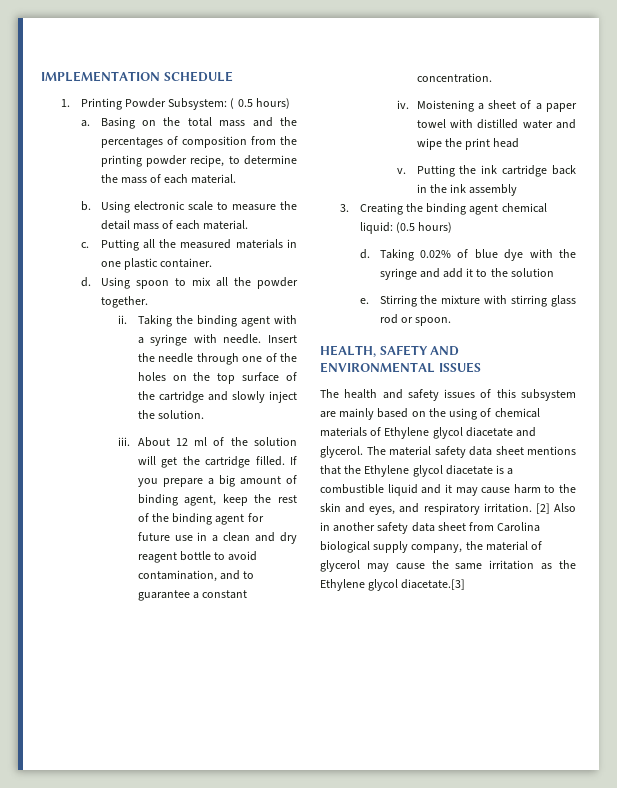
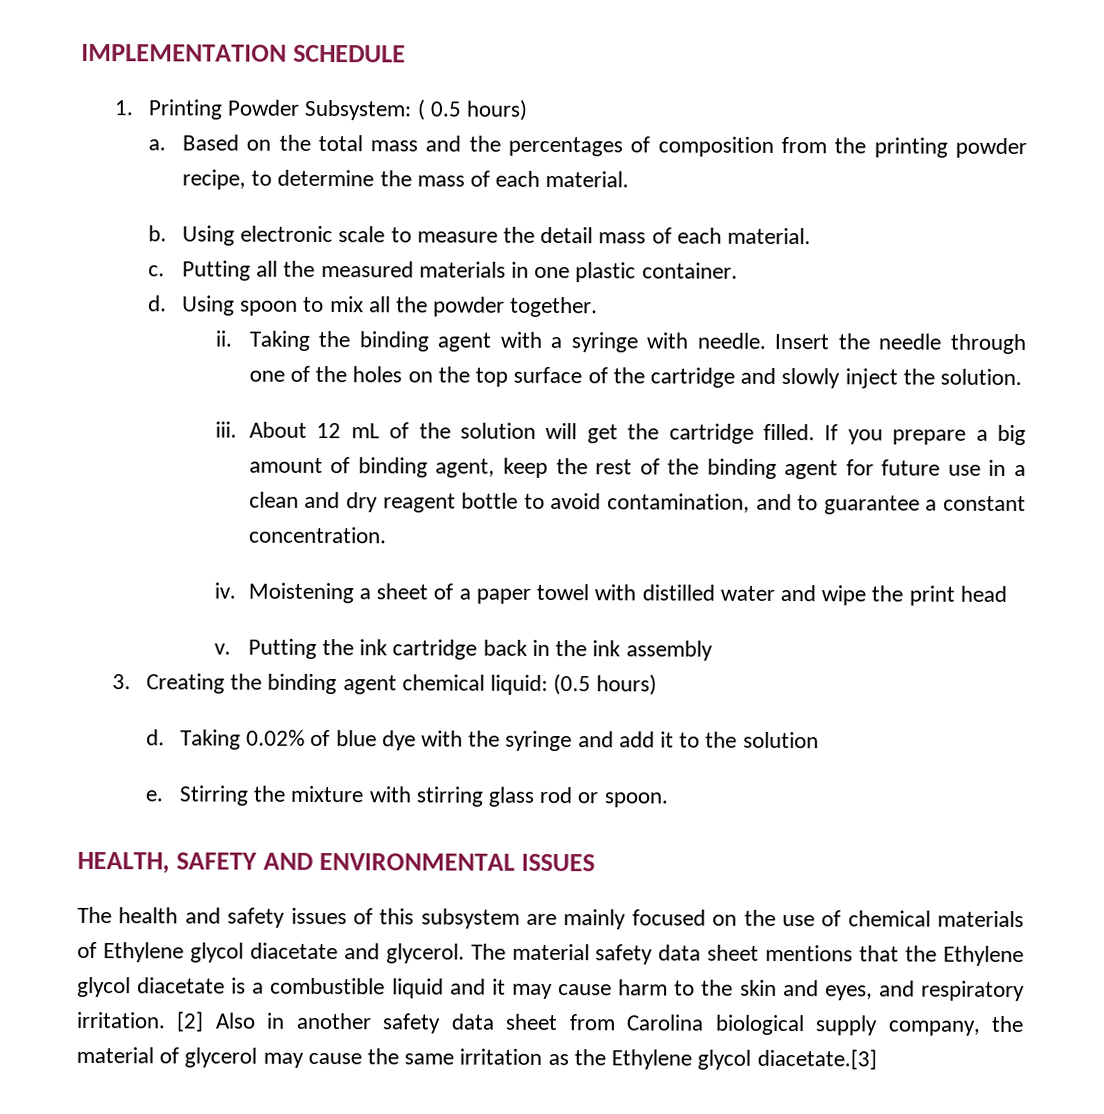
[100,117,135,129] Basing -> [181,134,239,151] Based
[194,437,208,446] ml -> [350,423,380,439] mL
[377,408,478,420] based on the using -> [631,909,815,927] focused on the use

